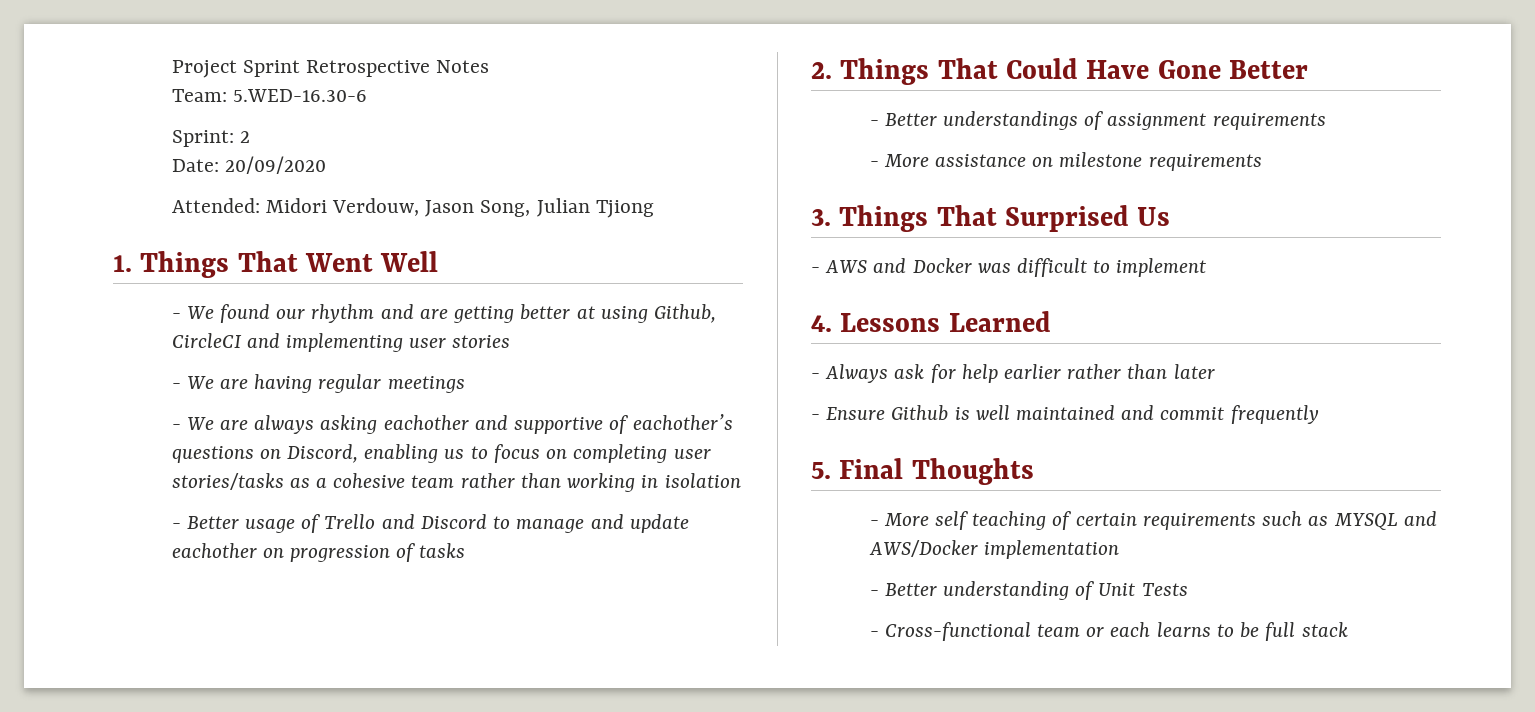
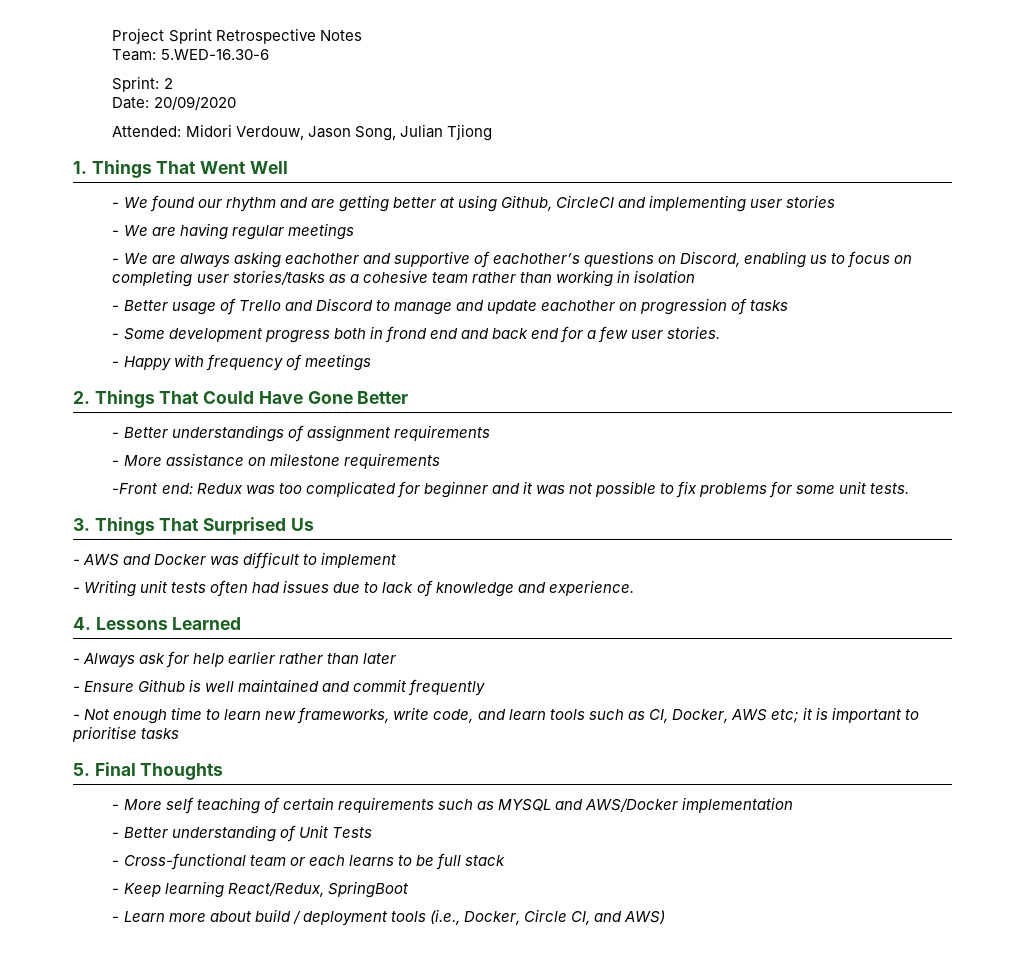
(466, 550) none -> [112,326,721,343] [112,354,371,371] // - Some development progress both in frond end and back end for a few user stories. // - Happy with frequency of meetings
(1262, 162) none -> [112,481,910,498] // -Front end: Redux was too complicated for beginner and it was not possible to fix problems for some unit tests.
(1207, 267) none -> [73,580,634,597] // - Writing unit tests often had issues due to lack of knowledge and experience.
(1319, 414) none -> [73,707,920,724] [72,726,180,742] // - Not enough time to learn new frameworks, write code, and learn tools such as CI, Docker, AWS etc; it is important to prioritise tasks
(1348, 629) none -> [112,881,409,898] [112,909,666,926] // - Keep learning React/Redux, SpringBoot // - Learn more about build / deployment tools (i.e., Docker, Circle CI, and AWS)

